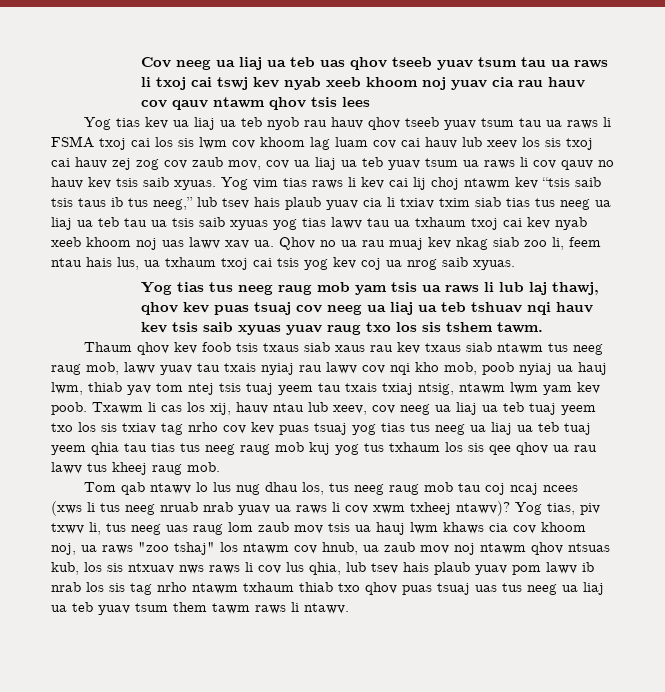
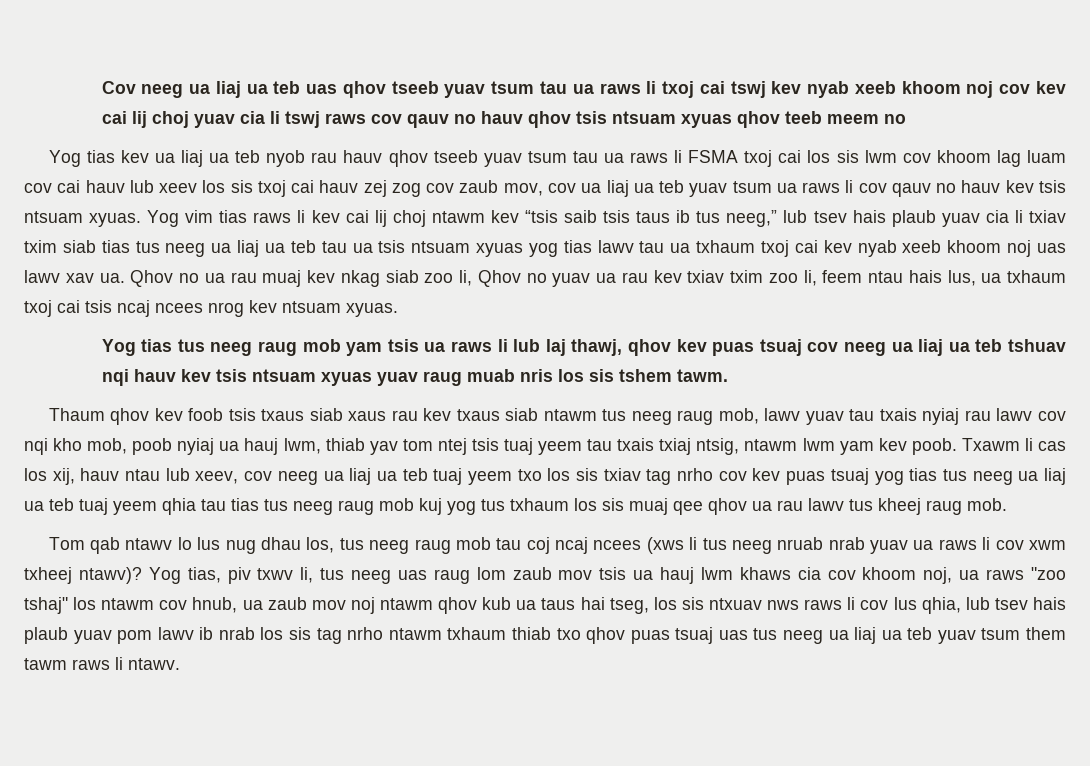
[450,77,585,90] [140,97,370,110] yuav cia rau hauv cov qauv ntawm qhov tsis lees -> [999,81,1067,94] [101,111,906,128] cov kev cai lij choj yuav cia li tswj raws cov qauv no hauv qhov tsis ntsuam xyuas qhov teeb meem no
[143,177,169,187] saib -> [24,211,83,223] ntsuam
[199,217,225,227] saib -> [411,241,471,253] ntsuam
(564, 243) none -> [477,270,817,287] Qhov no yuav ua rau kev txiav txim zoo li,
[304,257,468,270] yog kev coj ua nrog saib -> [117,300,341,317] ncaj ncees nrog kev ntsuam
[202,322,233,332] saib -> [251,369,316,382] ntsuam
[365,322,391,332] txo -> [466,369,553,382] muab nris
(484, 447) none -> [629,498,668,515] muaj
[568,543,610,552] [51,562,79,575] ntsuas kub, -> [482,597,649,614] kub ua taus hai tseg,

